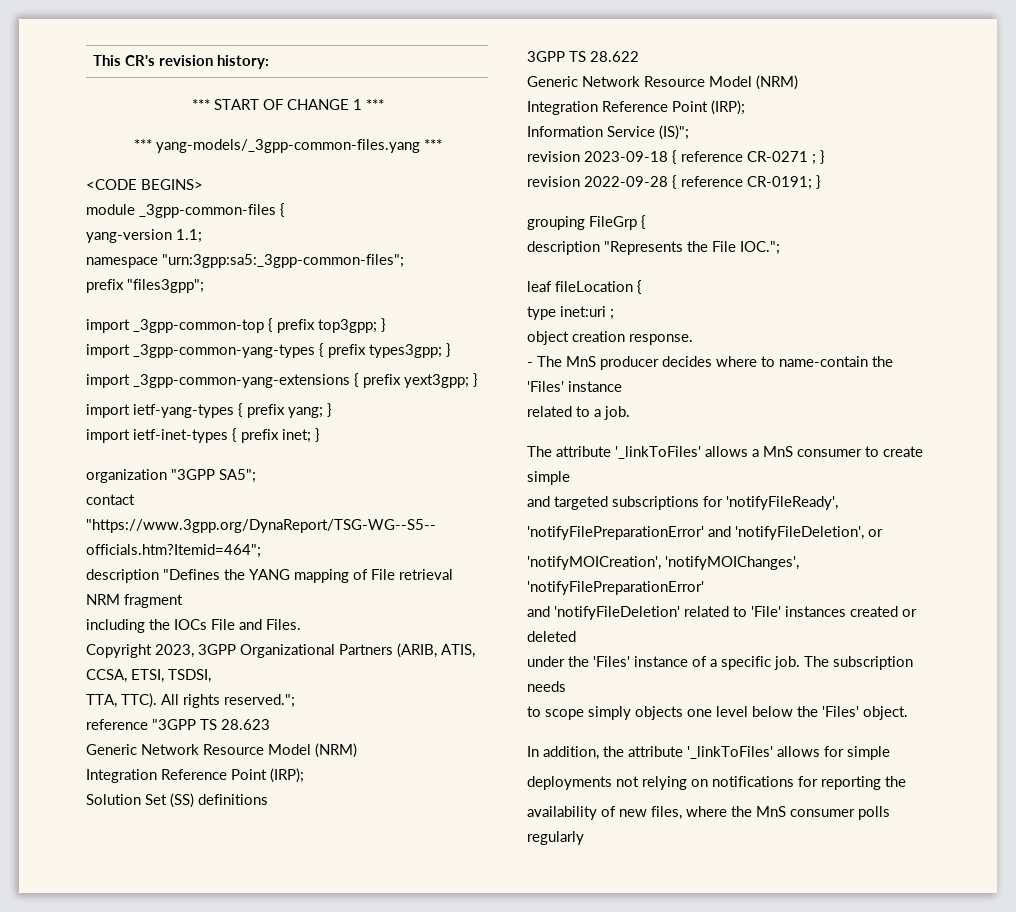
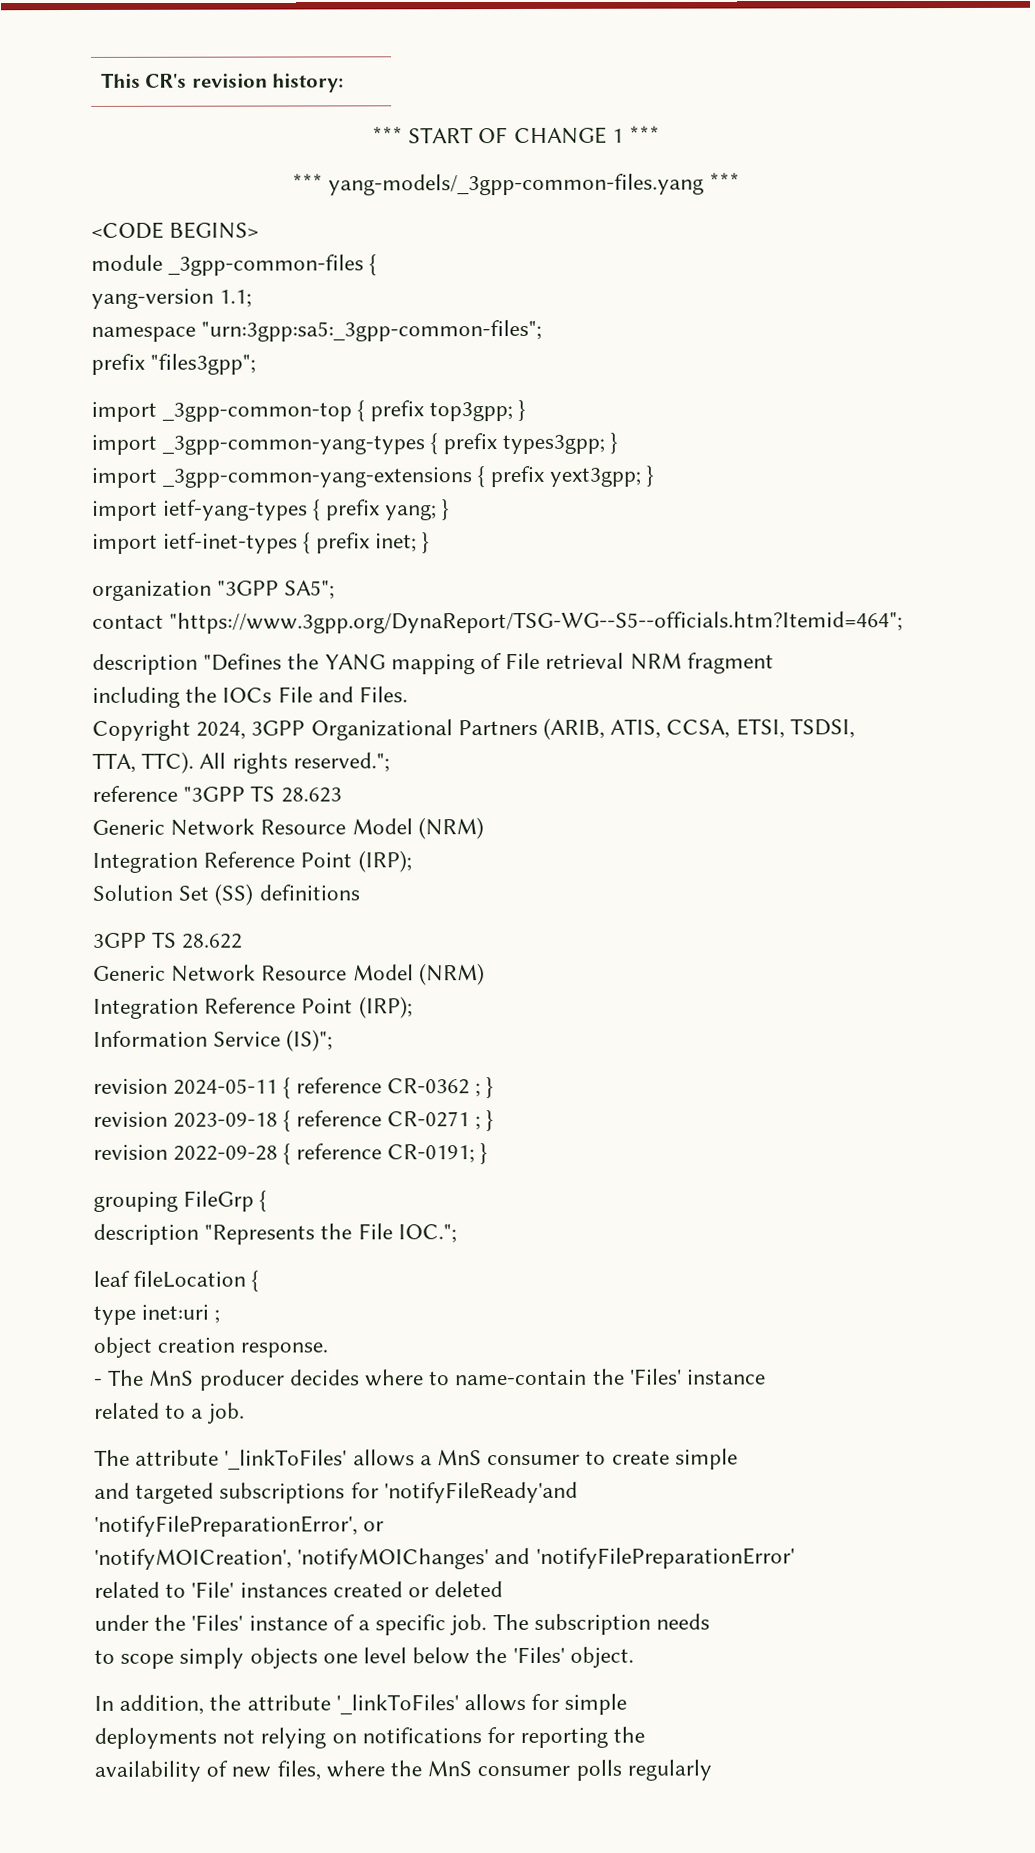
[155,644,194,658] 2023, -> [196,721,247,740] 2024,
(689, 132) none -> [93,1077,495,1099] // revision 2024-05-11 { reference CR-0362 ; }
[726,496,838,510] [527,526,864,540] 'notifyFileReady', // 'notifyFilePreparationError' and 'notifyFileDeletion', -> [383,1481,578,1504] [94,1515,358,1537] 'notifyFileReady'and // 'notifyFilePreparationError',
[665,556,799,570] 'notifyMOIChanges', -> [297,1547,531,1570] 'notifyMOIChanges' and
[527,606,680,620] and 'notifyFileDeletion' -> (795, 1558) none

